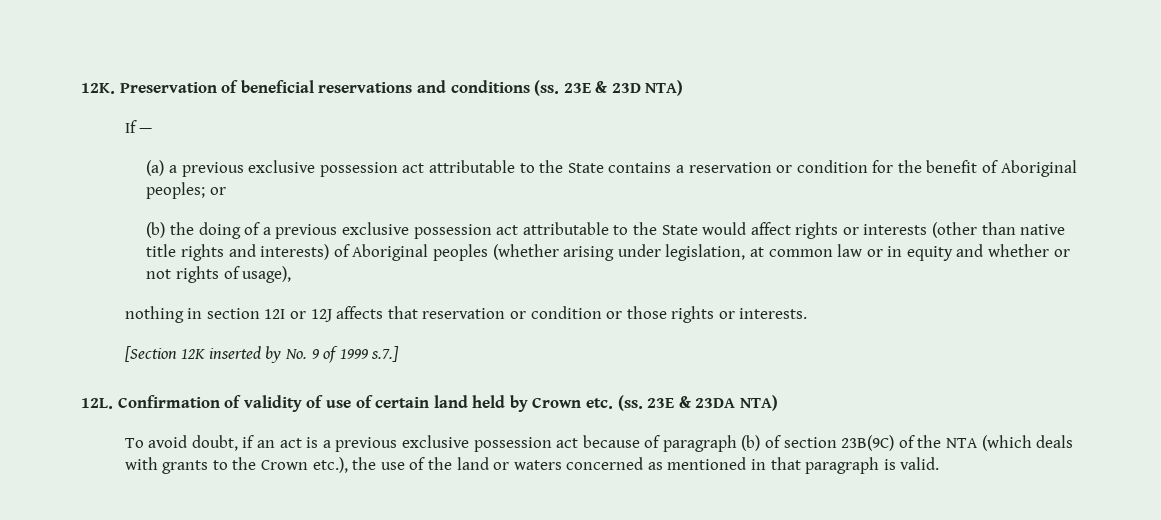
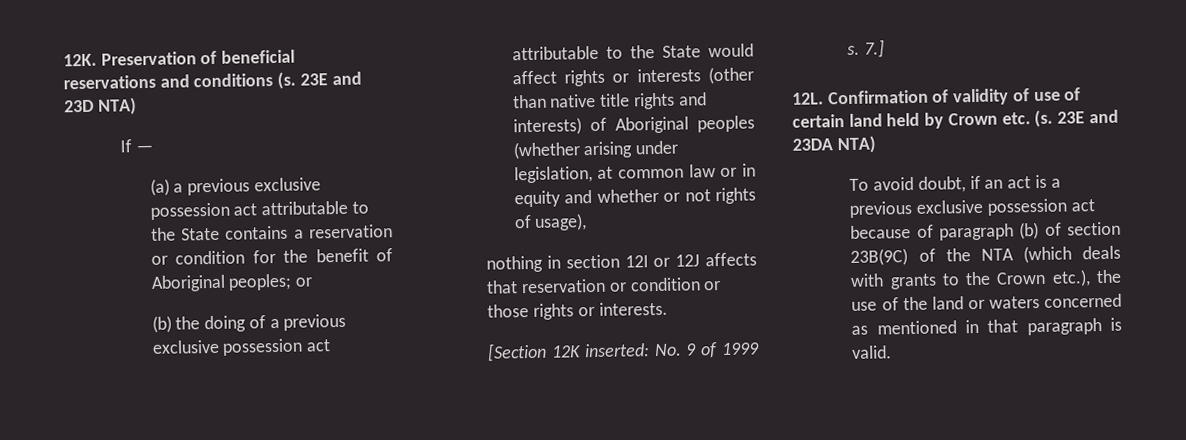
[534,80,608,96] (ss. 23E & -> [277,71,362,89] (s. 23E and
[208,346,282,363] inserted by -> [583,343,650,358] inserted:
[371,346,400,362] s.7.] -> [847,39,886,58] s. 7.]
[617,395,691,411] (ss. 23E & -> [1034,109,1119,128] (s. 23E and

